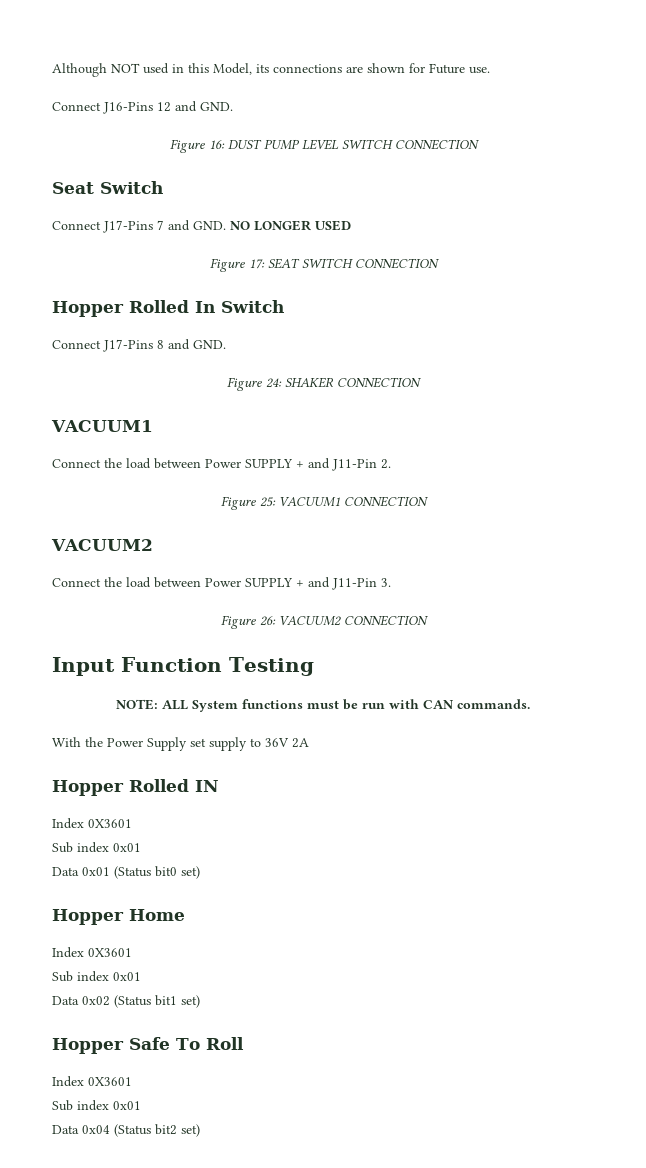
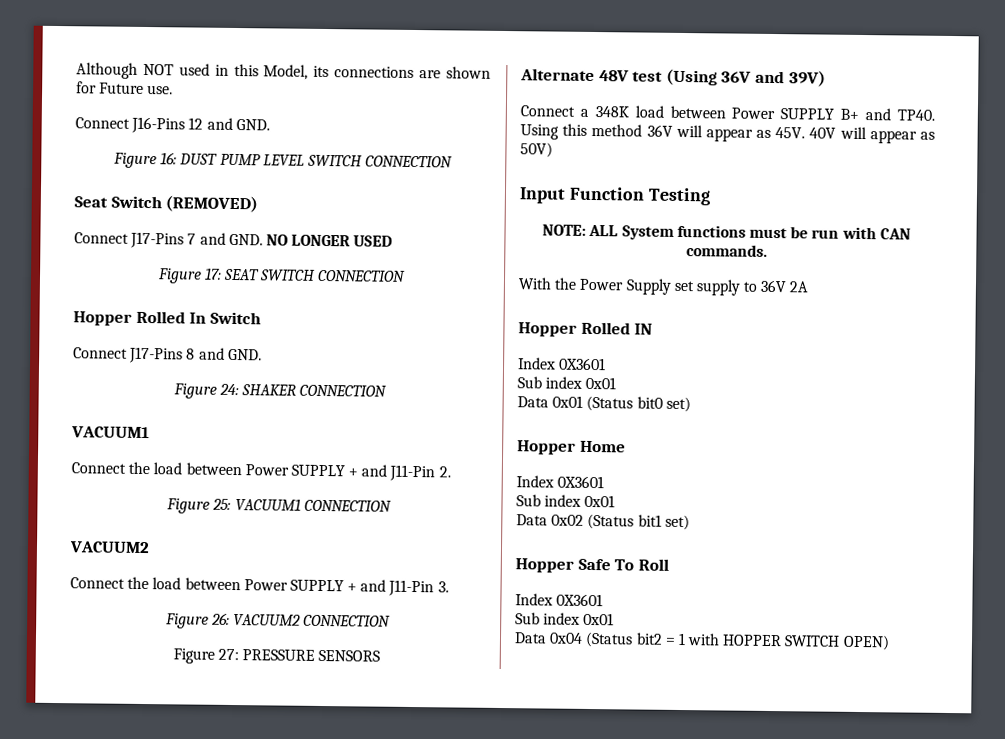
(163, 187) none -> [165,195,259,213] (REMOVED)
(429, 620) none -> [172,648,381,664] [520,68,826,87] [520,105,935,121] [520,123,935,144] [520,142,553,158] // Figure 27: PRESSURE SENSORS // Alternate 48V test (Using 36V and 39V) // Connect a 348K load between Power SUPPLY B+ and TP40. Using this method 36V will appear as 45V. 40V will appear as 50V)
[181,1124,200,1137] set) -> [664,632,890,651] = 1 with HOPPER SWITCH OPEN)

